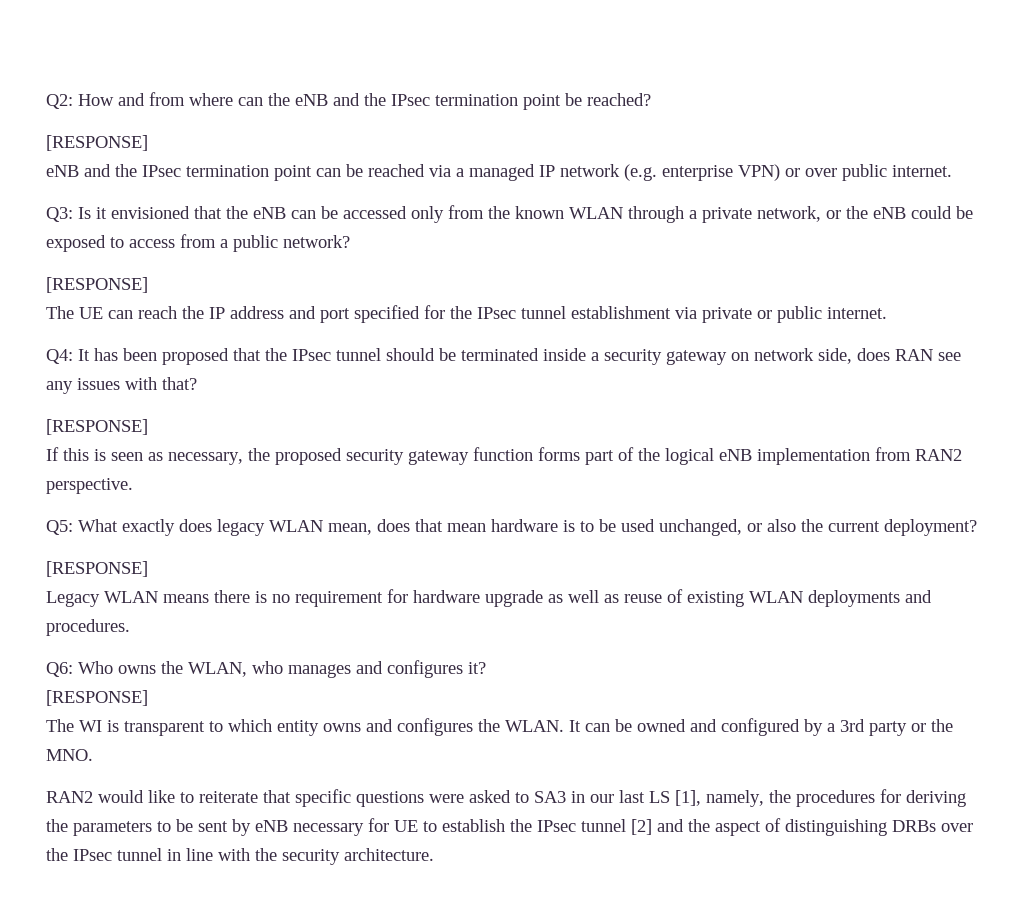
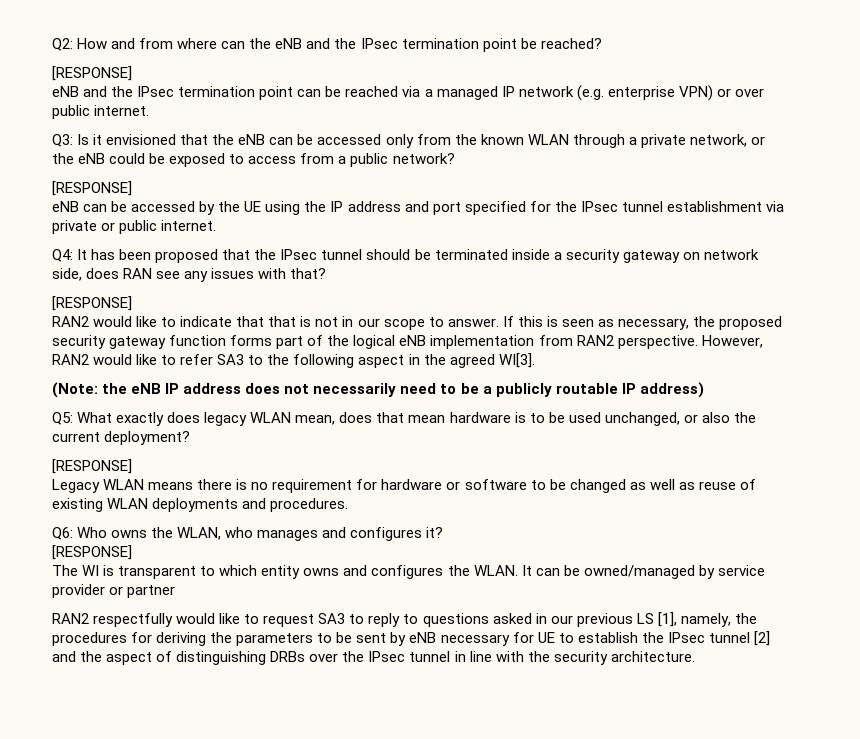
[46,306,177,319] The UE can reach -> [52,201,301,215] eNB can be accessed by the UE using
(148, 427) none -> [52,316,499,330] RAN2 would like to indicate that that is not in our scope to answer.
(133, 486) none -> [701,335,763,348] [52,353,535,368] [52,382,704,398] However, RAN2 would like to refer SA3 to the following aspect in the agreed WI[3]. // (Note: the eNB IP address does not necessarily need to be a publicly routable IP address)
[485,590,543,607] upgrade -> [446,479,626,493] or software to be changed
[637,718,953,736] [46,749,93,761] [46,789,645,807] owned and configured by a 3rd party or the MNO. // RAN2 would like to reiterate that specific questions were asked to SA3 in our last -> [583,565,765,579] [52,584,176,598] [52,613,633,627] owned/managed by service provider or partner // RAN2 respectfully would like to request SA3 to reply to questions asked in our previous

